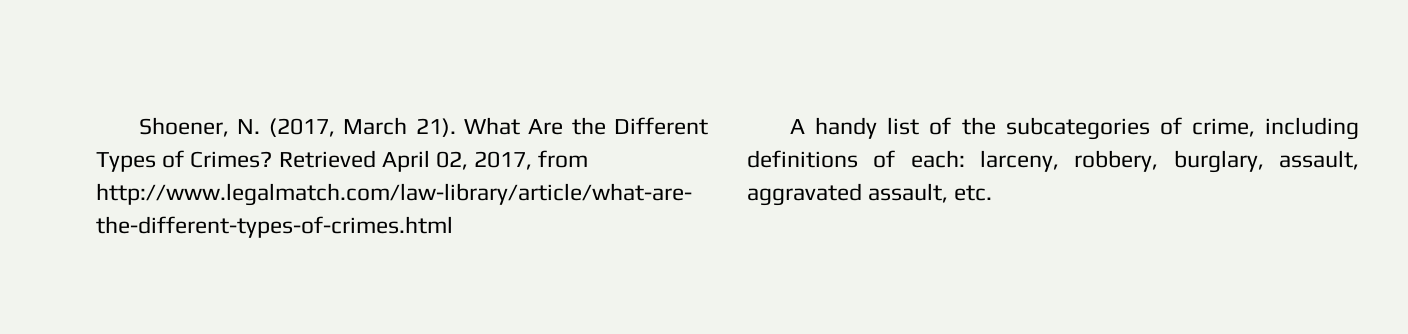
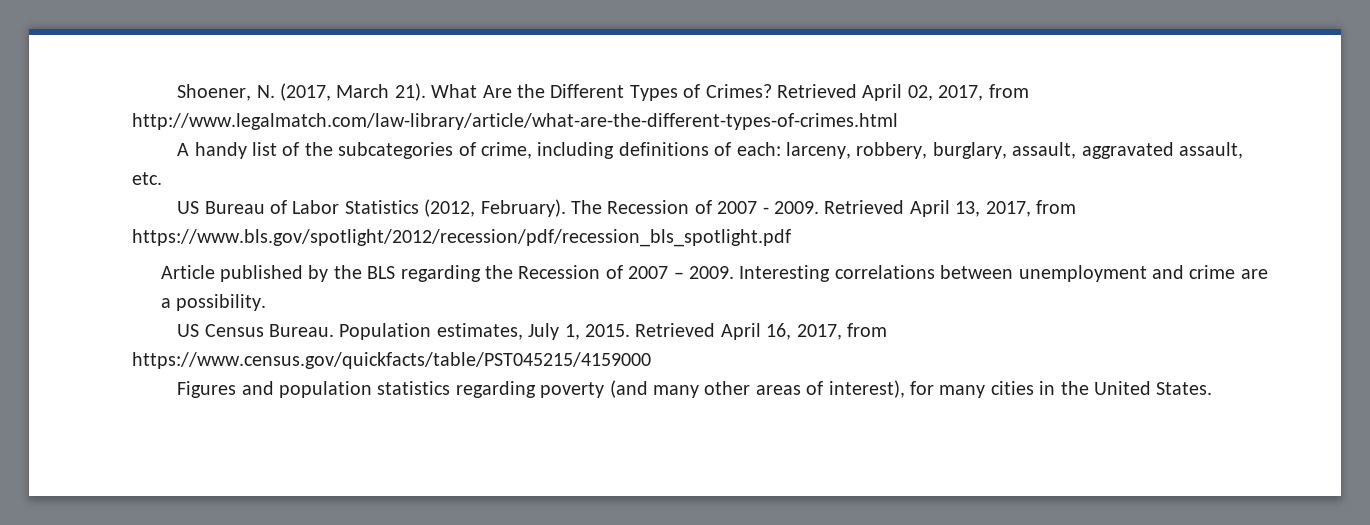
(993, 193) none -> [177,199,1076,217] [132,229,791,247] [160,265,1268,282] [160,294,267,311] [177,323,887,340] [132,352,651,369] [177,380,1213,398] // US Bureau of Labor Statistics (2012, February). The Recession of 2007 - 2009. Retrieved April 13, 2017, from https://www.bls.gov/spotlight/2012/recession/pdf/recession_bls_spotlight.pdf // Article published by the BLS regarding the Recession of 2007 – 2009. Interesting correlations between unemployment and crime are a possibility. // US Census Bureau. Population estimates, July 1, 2015. Retrieved April 16, 2017, from https://www.census.gov/quickfacts/table/PST045215/4159000 // Figures and population statistics regarding poverty (and many other areas of interest), for many cities in the United States.

